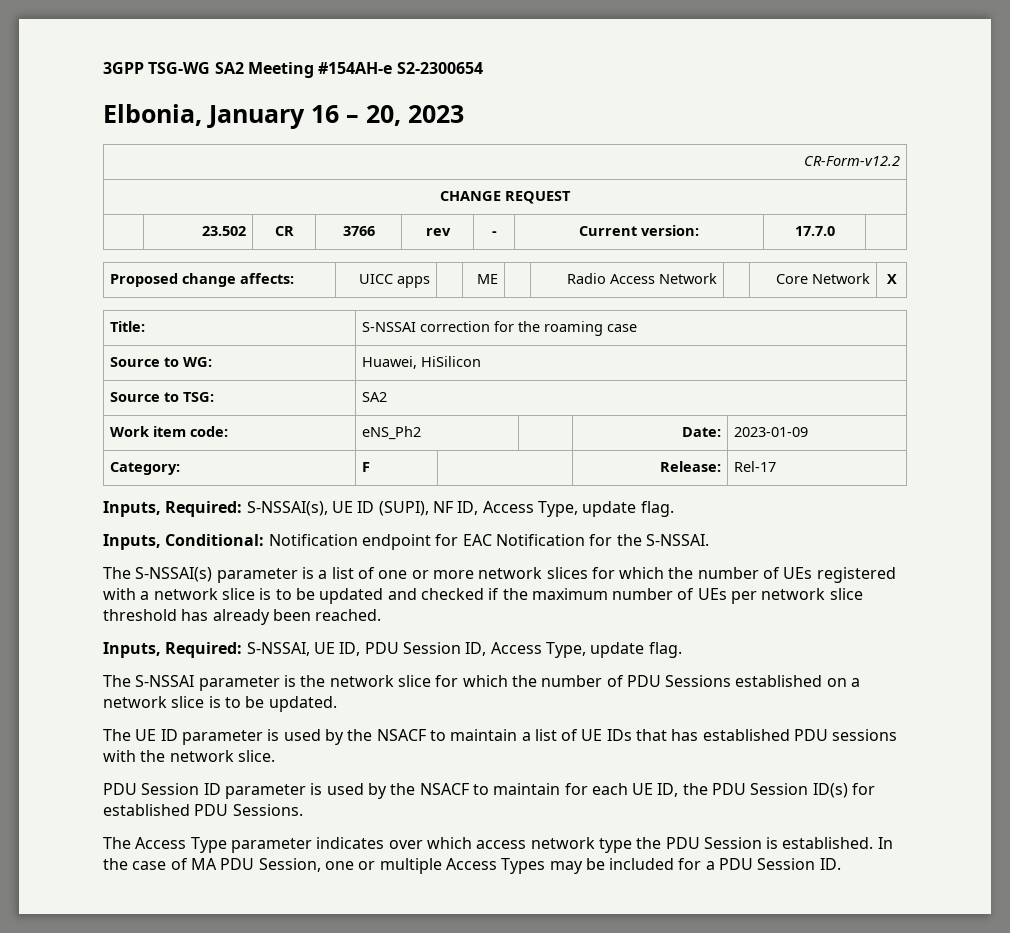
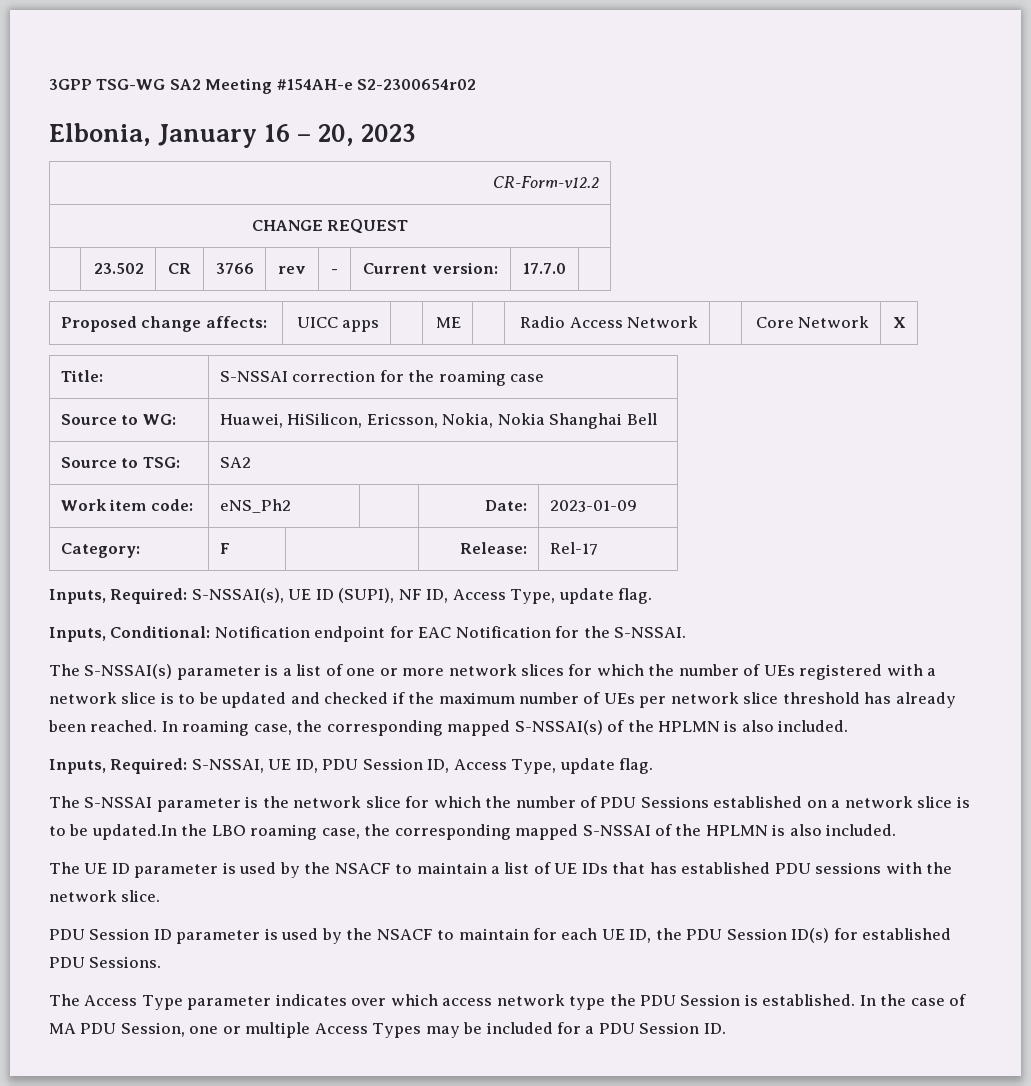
[396,62,483,74] S2-2300654 -> [357,79,477,90] S2-2300654r02
[421,356,482,367] HiSilicon -> [287,413,657,429] HiSilicon, Ericsson, Nokia, Nokia Shanghai Bell
(382, 615) none -> [161,720,849,736] In roaming case, the corresponding mapped S-NSSAI(s) of the HPLMN is also included.
[268,696,337,712] updated. -> [91,824,897,840] updated.In the LBO roaming case, the corresponding mapped S-NSSAI of the HPLMN is also included.

